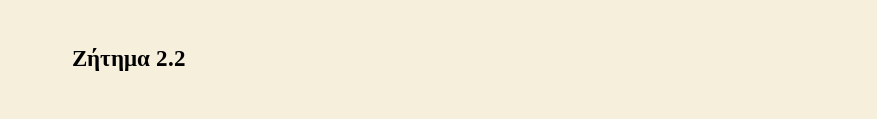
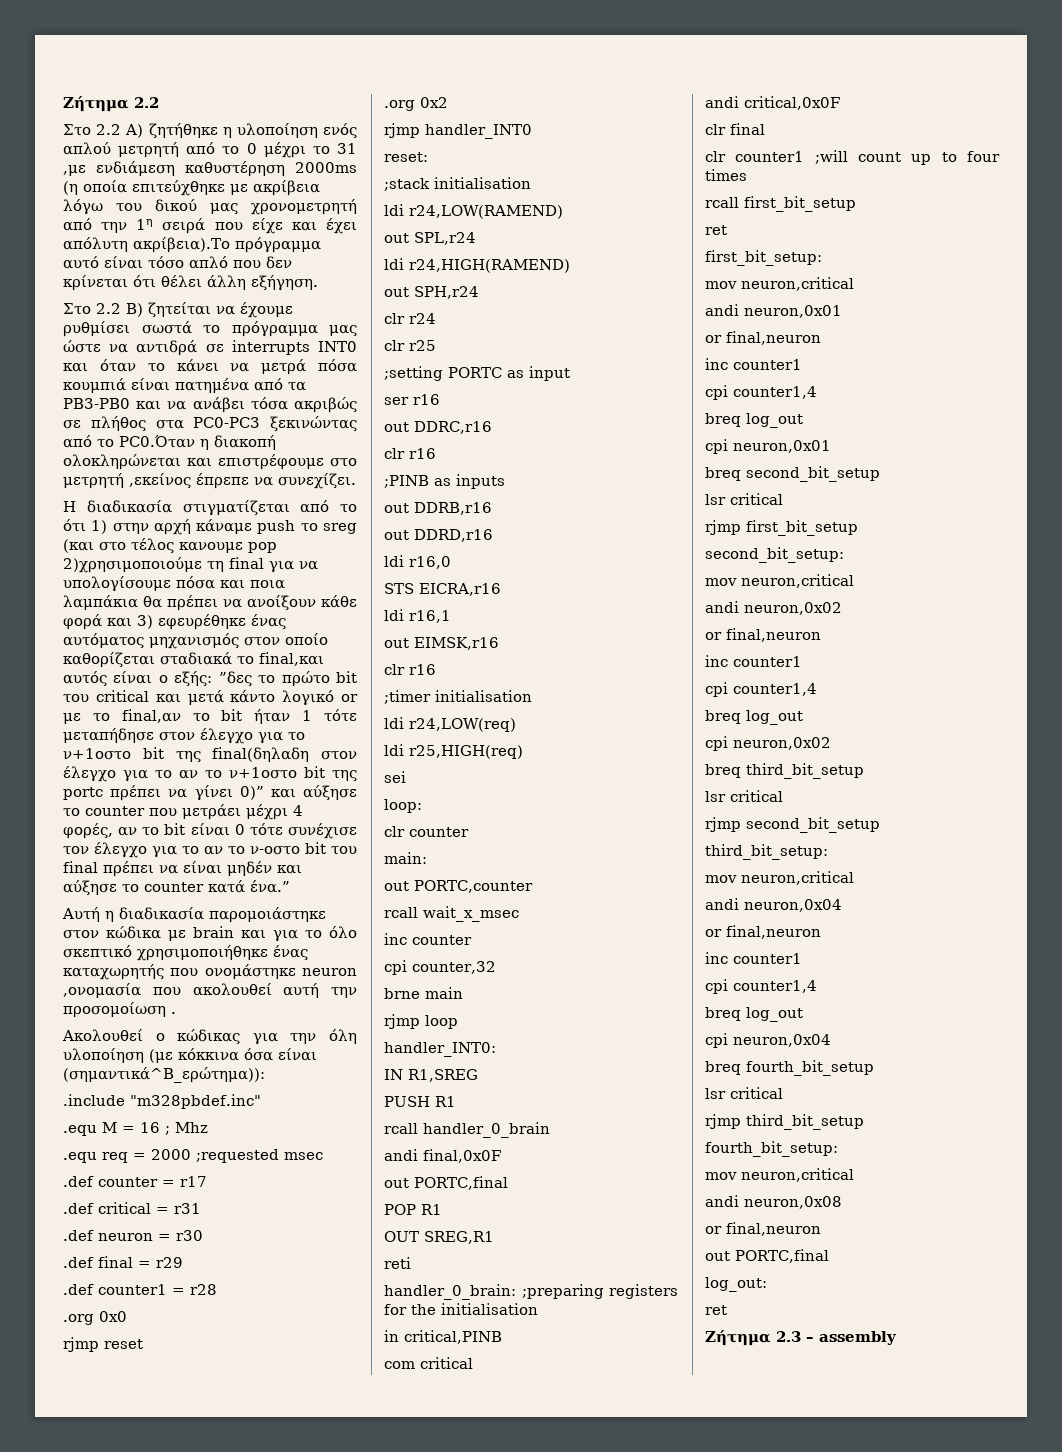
(187, 58) none -> [63,123,357,139] [63,142,357,158] [63,161,357,177] [63,180,320,196] [63,199,357,215] [63,218,357,234] [63,237,321,253] [63,256,292,269] [63,275,318,291] [63,302,293,318] [63,321,357,337] [63,340,357,356] [63,359,357,375] [63,378,306,393] [63,397,357,413] [63,416,357,432] [63,435,276,450] [63,454,357,470] [63,473,356,489] [63,500,357,516] [63,519,357,535] [63,538,277,554] [63,557,318,573] [63,576,285,592] [63,595,357,611] [63,614,286,630] [63,633,328,649] [63,652,324,668] [63,671,357,687] [63,690,358,706] [63,709,357,724] [63,728,305,744] [63,747,357,763] [63,766,357,782] [63,785,357,801] [63,804,303,820] [63,823,357,839] [63,842,357,858] [63,861,302,877] [63,880,290,896] [62,907,326,923] [63,926,357,942] [63,945,308,961] [63,964,357,980] [63,983,357,998] [63,1002,176,1018] [62,1029,357,1045] [63,1048,317,1063] [63,1067,265,1083] [63,1094,261,1109] [63,1122,208,1136] [63,1149,323,1163] [63,1176,207,1187] [63,1202,201,1214] [63,1230,203,1241] [63,1256,183,1268] [63,1284,217,1295] [63,1311,127,1325] [63,1337,143,1352] [384,97,448,111] [384,123,532,139] [384,152,428,162] [384,177,531,191] [384,204,563,219] [384,232,476,245] [384,258,570,273] [384,286,479,299] [384,313,436,324] [384,340,436,351] [384,366,570,381] [384,394,440,405] [384,421,492,434] [384,448,436,459] [384,474,505,489] [384,502,492,515] [384,529,493,542] [384,555,451,569] [384,583,501,596] [384,609,451,623] [384,637,499,650] [384,664,436,675] [384,690,532,704] [384,717,516,732] [384,744,523,759] [384,771,406,783] [384,799,422,813] [384,826,469,837] [384,852,427,864] [384,880,533,893] [384,906,519,922] [384,933,472,945] [384,960,496,975] [384,987,463,999] [384,1014,458,1029] [384,1042,496,1057] [384,1069,478,1082] [384,1096,456,1107] [384,1122,550,1138] [384,1149,501,1163] [384,1176,508,1190] [384,1204,442,1215] [384,1231,494,1244] [384,1257,411,1269] [384,1284,678,1300] [384,1303,538,1315] [384,1330,502,1344] [384,1357,473,1369] [705,96,840,110] [705,123,765,135] [705,150,1000,165] [705,169,747,181] [705,196,856,212] [705,225,727,235] [705,250,822,266] [705,277,854,291] [705,304,842,318] [705,331,821,345] [705,358,802,370] [705,385,817,400] [705,413,803,428] [705,439,831,454] [705,466,880,482] [705,493,783,505] [705,520,858,536] [705,547,844,563] [705,574,854,588] [705,601,842,615] [705,628,821,642] [705,655,802,667] [705,682,817,697] [705,710,803,725] [705,736,831,751] [705,763,864,779] [705,790,783,802] [705,817,880,833] [705,844,828,860] [705,871,854,885] [705,898,842,912] [705,925,821,939] [705,952,802,964] [705,979,817,994] [705,1007,803,1022] [705,1033,831,1048] [705,1060,874,1076] [705,1087,783,1099] [705,1114,864,1130] [705,1141,838,1157] [705,1168,854,1182] [705,1195,842,1209] [705,1222,821,1236] [705,1249,829,1263] [705,1277,767,1292] [705,1305,727,1315] [705,1330,897,1346] // Στο 2.2 Α) ζητήθηκε η υλοποίηση ενός απλού μετρητή από το 0 μέχρι το 31 ,με ενδιάμεση καθυστέρηση 2000ms (η οποία επιτεύχθηκε με ακρίβεια λόγω του δικού μας χρονομετρητή από την 1η σειρά που είχε και έχει απόλυτη ακρίβεια).Το πρόγραμμα αυτό είναι τόσο απλό που δεν κρίνεται ότι θέλει άλλη εξήγηση. // Στο 2.2 Β) ζητείται να έχουμε ρυθμίσει σωστά το πρόγραμμα μας ώστε να αντιδρά σε interrupts INT0 και όταν το κάνει να μετρά πόσα κουμπιά είναι πατημένα από τα PB3-PB0 και να ανάβει τόσα ακριβώς σε πλήθος στα PC0-PC3 ξεκινώντας από το PC0.Όταν η διακοπή ολοκληρώνεται και επιστρέφουμε στο μετρητή ,εκείνος έπρεπε να συνεχίζει. // Η διαδικασία στιγματίζεται από το ότι 1) στην αρχή κάναμε push το sreg (και στο τέλος κανουμε pop 2)χρησιμοποιούμε τη final για να υπολογίσουμε πόσα και ποια λαμπάκια θα πρέπει να ανοίξουν κάθε φορά και 3) εφευρέθηκε ένας αυτόματος μηχανισμός στον οποίο καθορίζεται σταδιακά το final,και αυτός είναι ο εξής: ”δες το πρώτο bit του critical και μετά κάντο λογικό or με το final,αν το bit ήταν 1 τότε μεταπήδησε στον έλεγχο για το ν+1οστο bit της final(δηλαδη στον έλεγχο για το αν το ν+1οστο bit της portc πρέπει να γίνει 0)” και αύξησε το counter που μετράει μέχρι 4 φορές, αν το bit είναι 0 τότε συνέχισε τον έλεγχο για το αν το ν-οστο bit του final πρέπει να είναι μηδέν και αύξησε το counter κατά ένα.” // Αυτή η διαδικασία παρομοιάστηκε στον κώδικα με brain και για το όλο σκεπτικό χρησιμοποιήθηκε ένας καταχωρητής που ονομάστηκε neuron ,ονομασία που ακολουθεί αυτή την προσομοίωση . // Ακολουθεί ο κώδικας για την όλη υλοποίηση (με κόκκινα όσα είναι (σημαντικά^Β_ερώτημα)): // .include "m328pbdef.inc" // .equ M = 16 ; Mhz // .equ req = 2000 ;requested msec // .def counter = r17 // .def critical = r31 // .def neuron = r30 // .def final = r29 // .def counter1 = r28 // .org 0x0 // rjmp reset // .org 0x2 // rjmp handler_INT0 // reset: // ;stack initialisation // ldi r24,LOW(RAMEND) // out SPL,r24 // ldi r24,HIGH(RAMEND) // out SPH,r24 // clr r24 // clr r25 // ;setting PORTC as input // ser r16 // out DDRC,r16 // clr r16 // ;PINB as inputs // out DDRB,r16 // out DDRD,r16 // ldi r16,0 // STS EICRA,r16 // ldi r16,1 // out EIMSK,r16 // clr r16 // ;timer initialisation // ldi r24,LOW(req) // ldi r25,HIGH(req) // sei // loop: // clr counter // main: // out PORTC,counter // rcall wait_x_msec // inc counter // cpi counter,32 // brne main // rjmp loop // handler_INT0: // IN R1,SREG // PUSH R1 // rcall handler_0_brain // andi final,0x0F // out PORTC,final // POP R1 // OUT SREG,R1 // reti // handler_0_brain: ;preparing registers for the initialisation // in critical,PINB // com critical // andi critical,0x0F // clr final // clr counter1 ;will count up to four times // rcall first_bit_setup // ret // first_bit_setup: // mov neuron,critical // andi neuron,0x01 // or final,neuron // inc counter1 // cpi counter1,4 // breq log_out // cpi neuron,0x01 // breq second_bit_setup // lsr critical // rjmp first_bit_setup // second_bit_setup: // mov neuron,critical // andi neuron,0x02 // or final,neuron // inc counter1 // cpi counter1,4 // breq log_out // cpi neuron,0x02 // breq third_bit_setup // lsr critical // rjmp second_bit_setup // third_bit_setup: // mov neuron,critical // andi neuron,0x04 // or final,neuron // inc counter1 // cpi counter1,4 // breq log_out // cpi neuron,0x04 // breq fourth_bit_setup // lsr critical // rjmp third_bit_setup // fourth_bit_setup: // mov neuron,critical // andi neuron,0x08 // or final,neuron // out PORTC,final // log_out: // ret // Ζήτημα 2.3 – assembly

